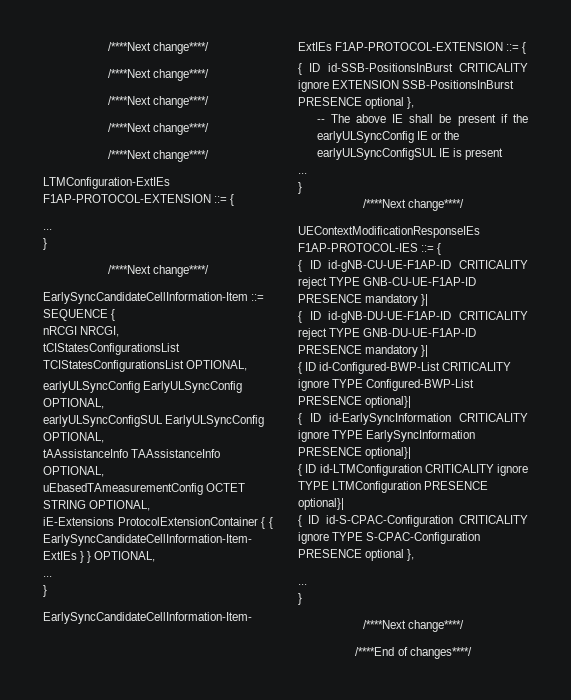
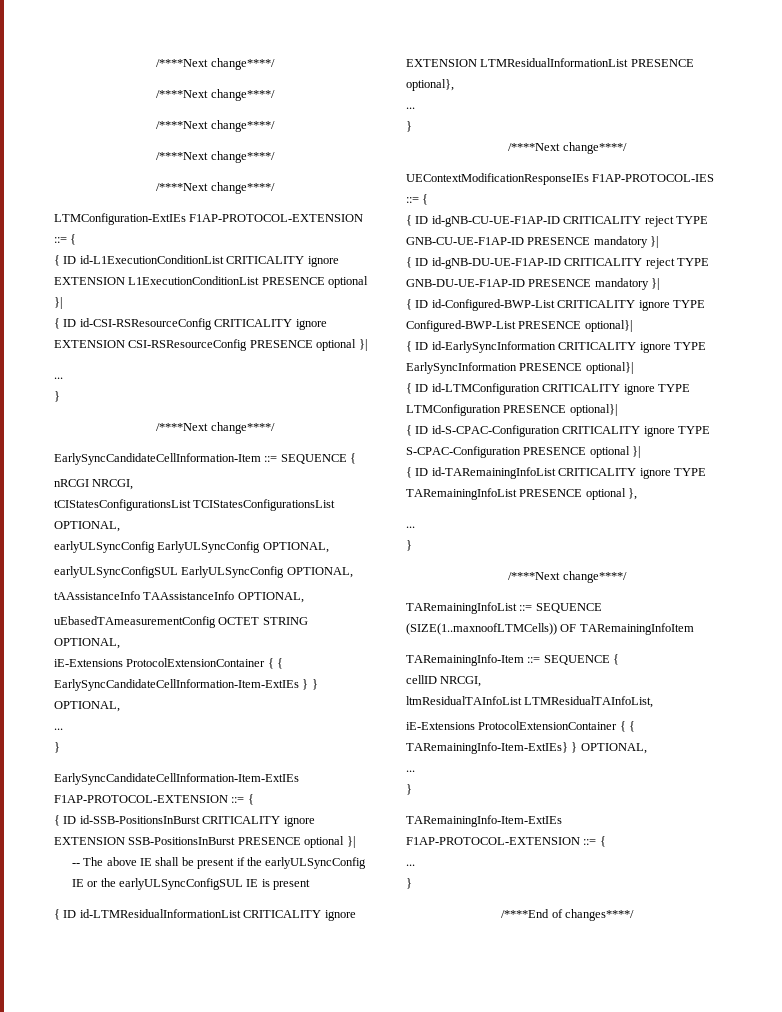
(235, 200) none -> [54,255,339,267] [54,276,369,288] [54,297,63,309] [54,318,327,330] [54,339,368,351] // { ID id-L1ExecutionConditionList CRITICALITY ignore EXTENSION L1ExecutionConditionList PRESENCE optional }| // { ID id-CSI-RSResourceConfig CRITICALITY ignore EXTENSION CSI-RSResourceConfig PRESENCE optional }|
[407,97,415,109] }, -> [346,836,356,848] }|
(503, 154) none -> [54,909,356,921] [406,58,694,67] [406,79,454,91] // { ID id-LTMResidualInformationList CRITICALITY ignore EXTENSION LTMResidualInformationList PRESENCE optional},
(405, 555) none -> [632,446,642,458] [406,467,706,479] [406,488,626,500] }| // { ID id-TARemainingInfoList CRITICALITY ignore TYPE TARemainingInfoList PRESENCE optional
(465, 626) none -> [406,602,602,614] [406,623,694,635] [406,654,620,666] [406,675,482,687] [406,696,654,708] [406,721,636,732] [406,742,647,754] [406,770,415,772] [406,784,412,795] [406,815,562,827] [406,836,606,847] [406,864,415,866] [406,878,412,889] // TARemainingInfoList ::= SEQUENCE (SIZE(1..maxnoofLTMCells)) OF TARemainingInfoItem // TARemainingInfo-Item ::= SEQUENCE { // cellID NRCGI, // ltmResidualTAInfoList LTMResidualTAInfoList, // iE-Extensions ProtocolExtensionContainer { { TARemainingInfo-Item-ExtIEs} } OPTIONAL, // ... // } // TARemainingInfo-Item-ExtIEs F1AP-PROTOCOL-EXTENSION ::= { // ... // }

